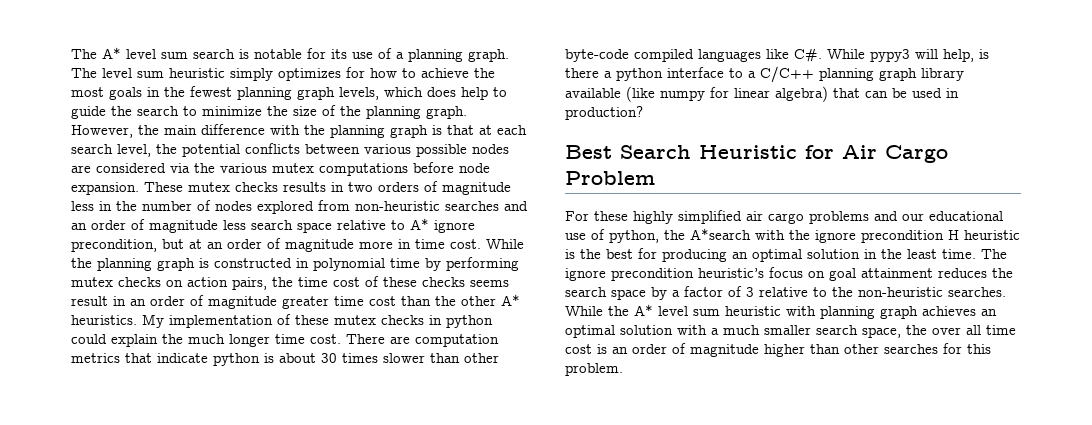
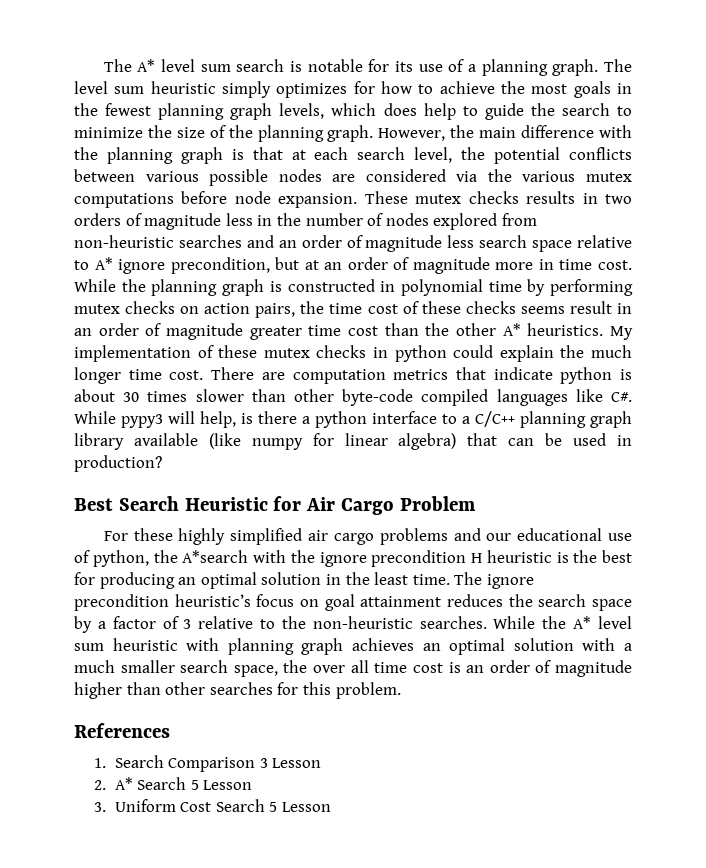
(623, 369) none -> [74,723,170,738] [94,755,322,772] [94,777,253,790] [94,799,332,812] // References // 1. Search Comparison 3 Lesson // 2. A* Search 5 Lesson // 3. Uniform Cost Search 5 Lesson

